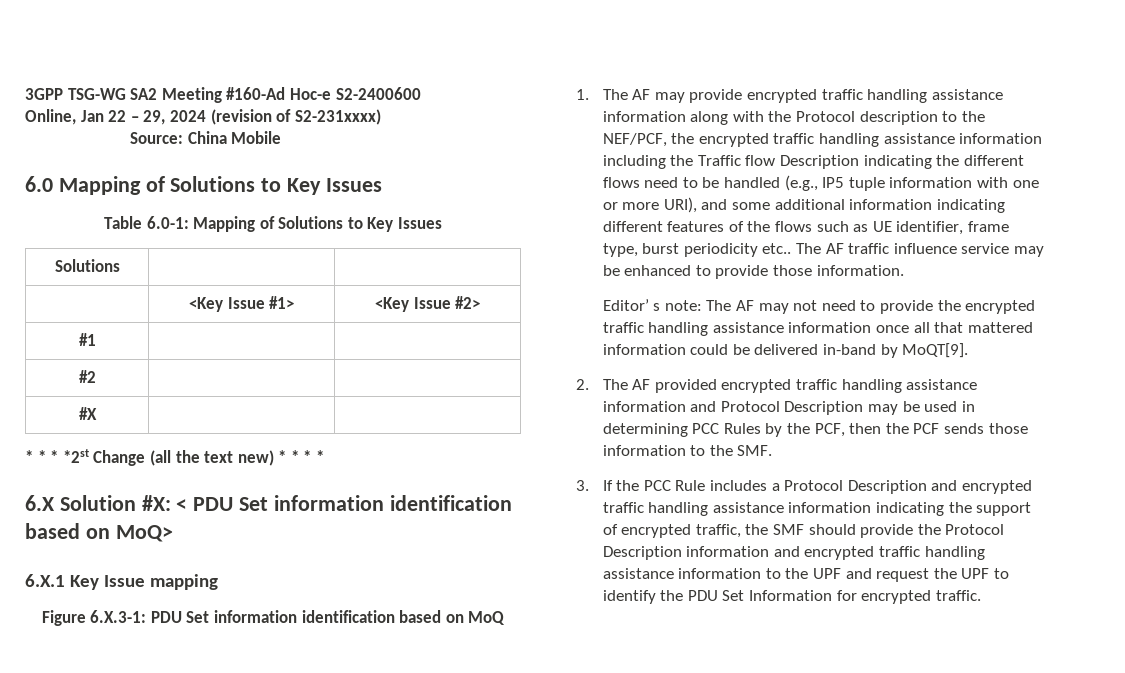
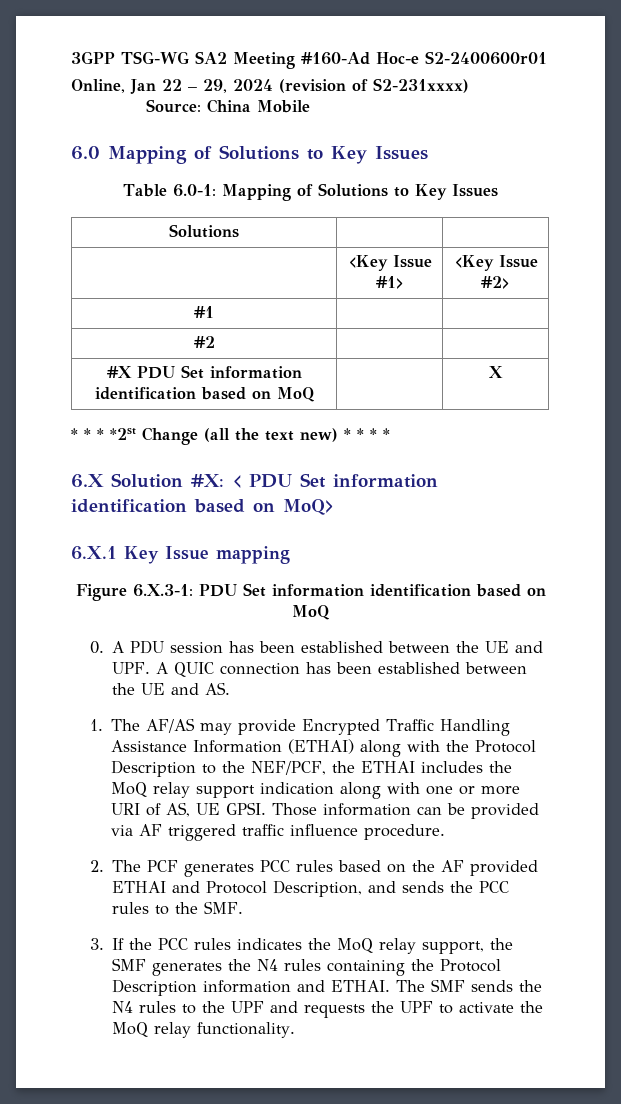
[335,87,421,100] S2-2400600 -> [425,51,547,65] S2-2400600r01
(97, 413) | | -> [136,365,302,379] [94,387,315,402] [488,366,503,378] PDU Set information identification based on MoQ | | X
[576,89,1003,103] [602,111,686,122] 1. The AF may provide encrypted traffic handling assistance information -> [89,640,544,654] [112,662,527,677] [112,682,231,695] [89,718,510,736] [111,739,355,754] 0. A PDU session has been established between the UE and UPF. A QUIC connection has been established between the UE and AS. // 1. The AF/AS may provide Encrypted Traffic Handling Assistance Information (ETHAI)
[859,111,938,125] description -> [111,760,197,777] Description
[698,133,1043,147] [602,155,1024,169] [602,175,1039,191] [602,197,1005,213] [602,221,1009,235] [602,243,1044,257] [602,265,904,279] [602,299,1036,314] [602,322,1033,336] [602,343,969,358] [576,379,978,393] [602,401,975,415] [602,423,1028,437] [602,445,686,456] encrypted traffic handling assistance information including the Traffic flow Description indicating the different flows need to be handled (e.g., IP5 tuple information with one or more URI), and some additional information indicating different features of the flows such as UE identifier, frame type, burst periodicity etc.. The AF traffic influence service may be enhanced to provide those information. // Editor’ s note: The AF may not need to provide the encrypted traffic handling assistance information once all that mattered information could be delivered in-band by MoQT[9]. // 2. The AF provided encrypted traffic handling assistance information and Protocol Description may be used in determining PCC Rules by the PCF, then the PCF sends those information -> [360,761,512,773] [111,782,521,799] [111,802,540,819] [111,824,446,841] [89,860,539,877] [112,880,510,897] [112,902,150,914] ETHAI includes the MoQ relay support indication along with one or more URI of AS, UE GPSI. Those information can be provided via AF triggered traffic influence procedure. // 2. The PCF generates PCC rules based on the AF provided ETHAI and Protocol Description, and sends the PCC rules
[675,480,1032,494] [602,502,1032,516] [602,524,914,538] Rule includes a Protocol Description and encrypted traffic handling assistance information indicating the support of encrypted traffic, the SMF should provide -> [194,938,514,954] [112,958,406,976] rules indicates the MoQ relay support, the SMF generates the N4 rules containing
[804,546,985,560] [602,568,762,579] encrypted traffic handling assistance information -> [331,979,543,992] [112,1001,177,1013] ETHAI. The SMF sends the N4 rules
[876,568,930,582] request -> [304,1004,366,1018] requests
[602,590,981,604] identify the PDU Set Information for encrypted traffic. -> [459,1001,544,1013] [112,1022,296,1038] activate the MoQ relay functionality.

